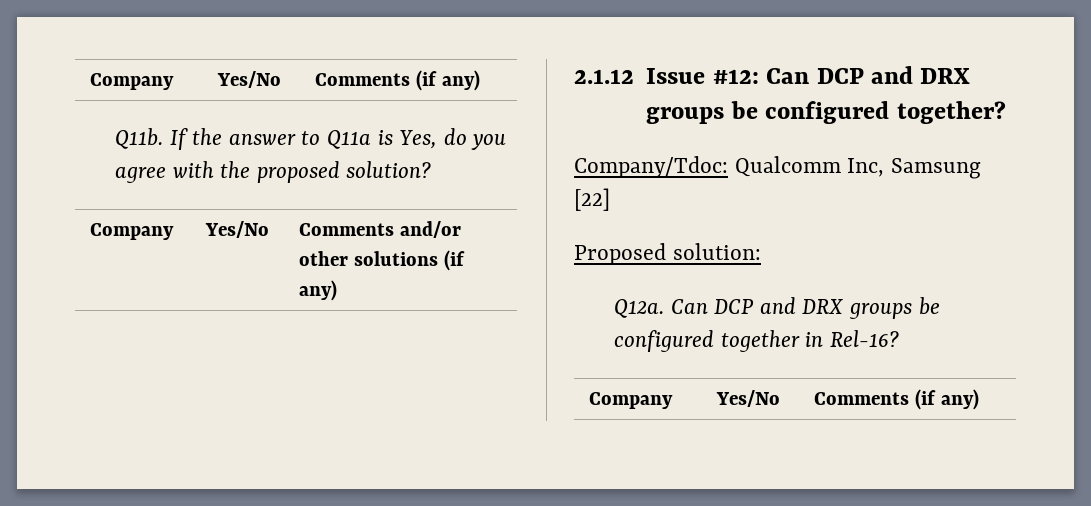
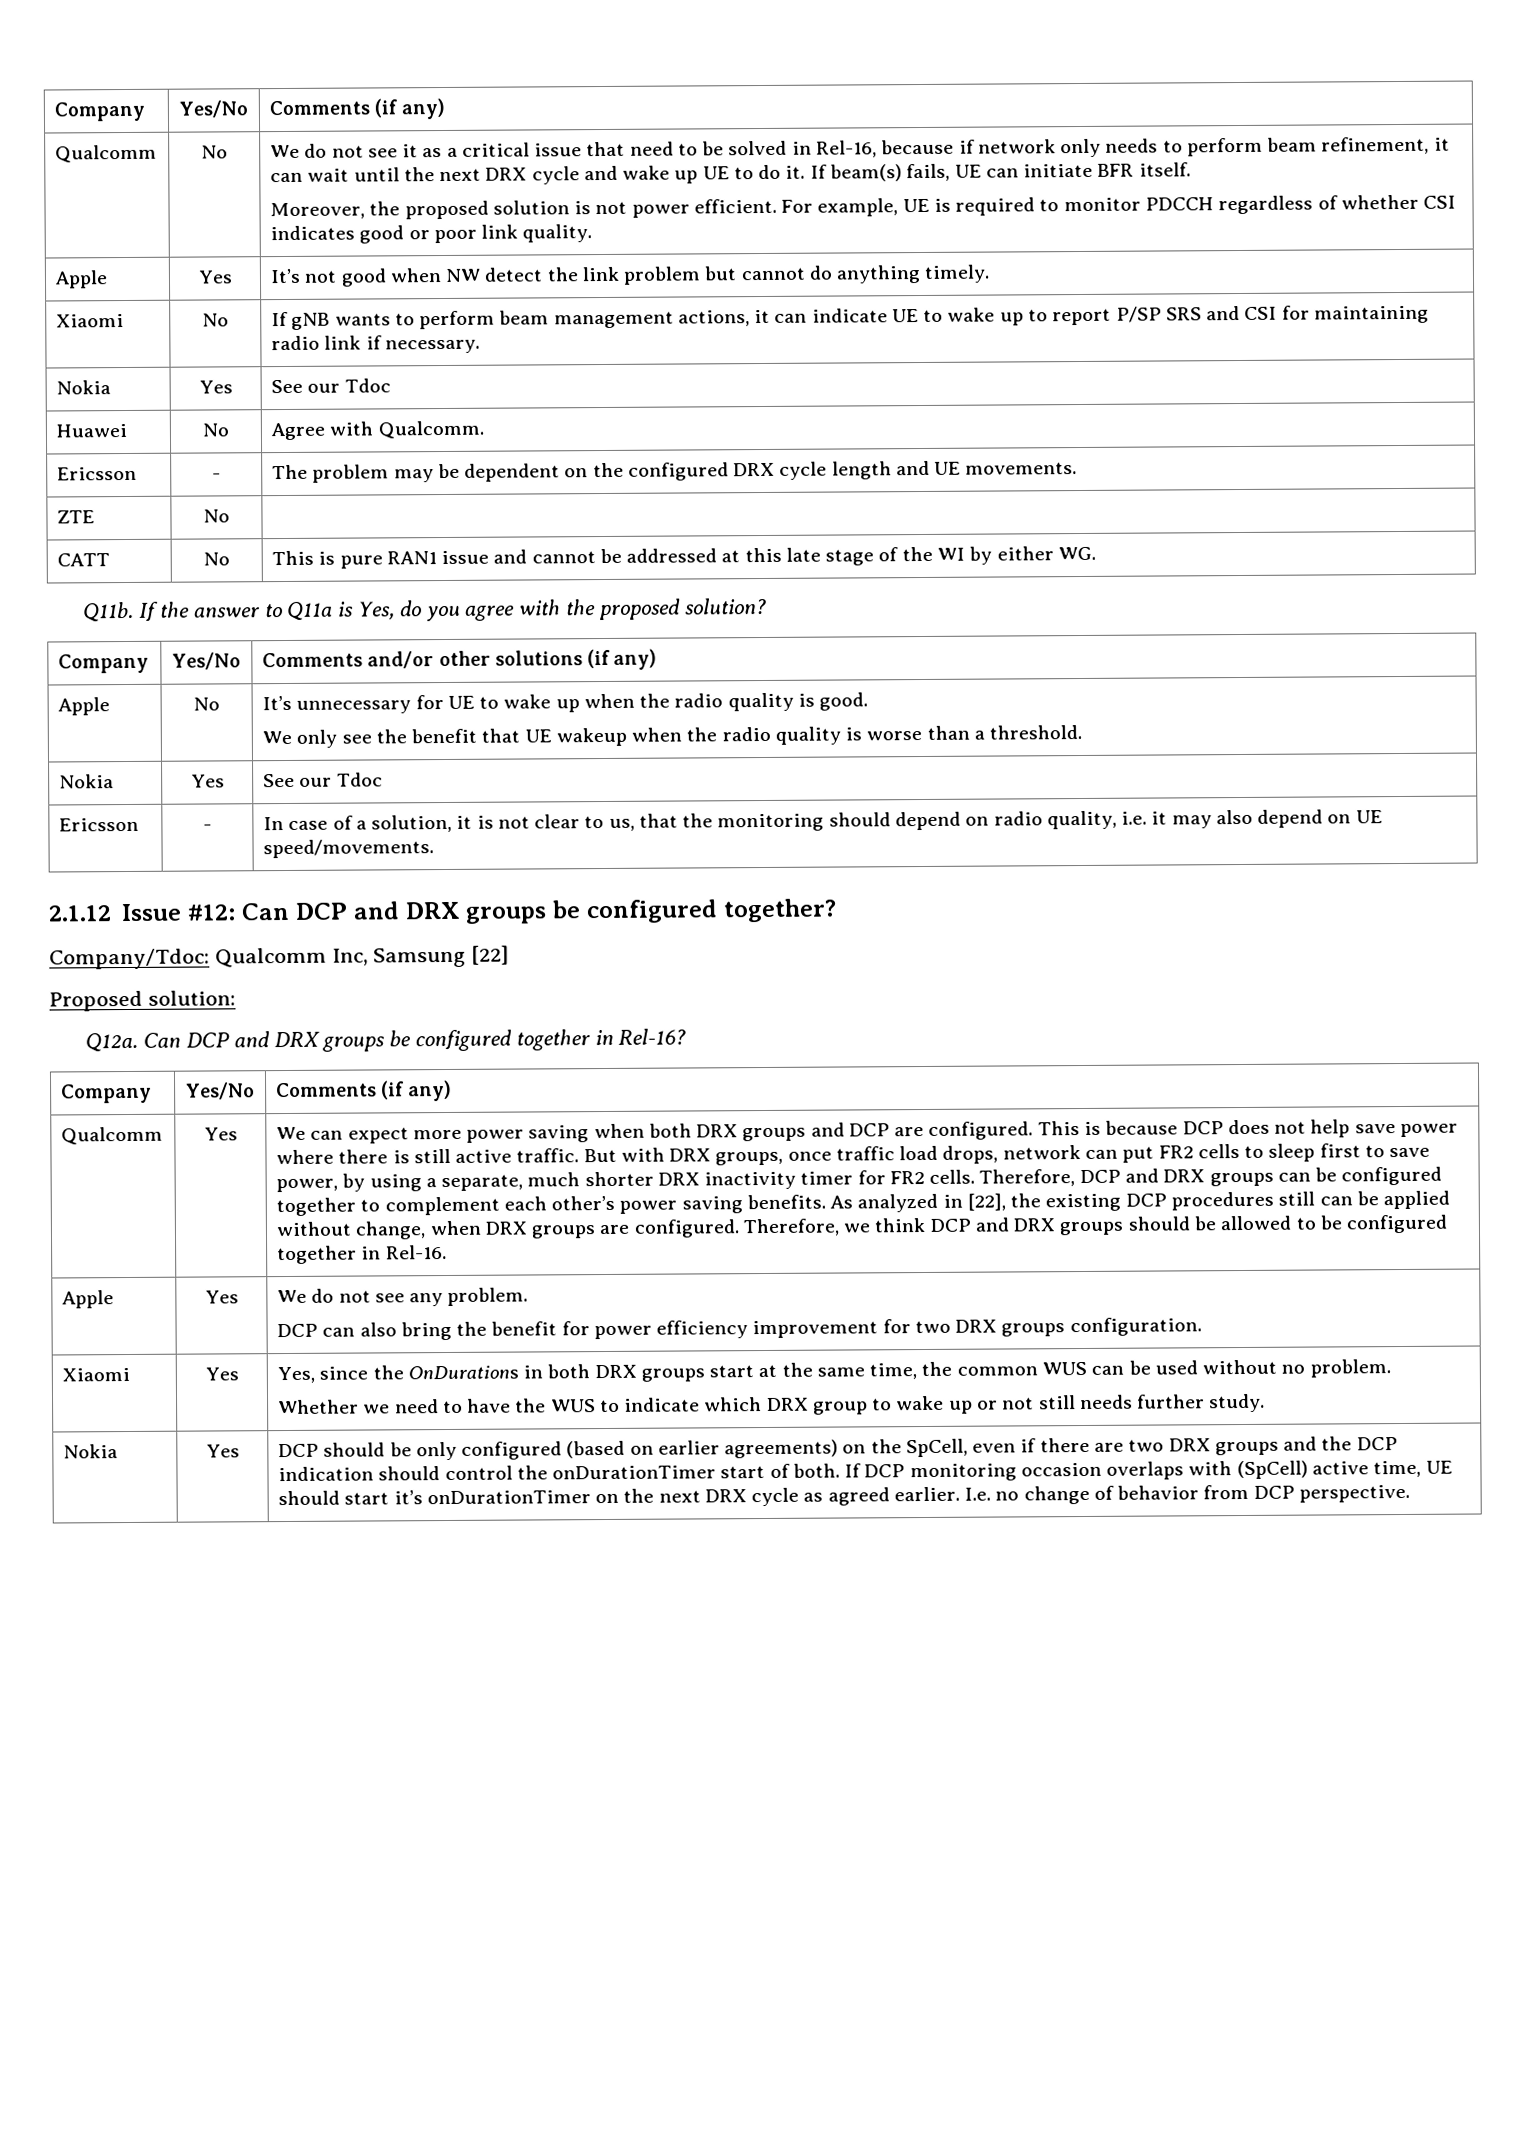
[90,73,175,90] [217,71,281,88] [315,70,481,91] Company | Yes/No | Comments (if any) -> [54,101,146,122] [179,100,249,118] [269,97,445,120] [55,144,158,163] [201,145,228,159] [270,136,1450,159] [270,162,1191,185] [270,194,1457,220] [270,224,593,244] [55,270,109,289] [197,270,233,284] [270,264,991,287] [56,314,125,328] [202,313,229,327] [271,305,1429,330] [271,335,480,354] [56,380,112,395] [198,380,233,394] [271,378,391,394] [56,423,128,438] [202,423,229,437] [271,420,484,441] [57,466,138,481] [212,473,221,480] [272,460,1078,483] [57,510,96,524] [203,509,230,523] [57,553,111,567] [203,552,230,566] [272,546,1096,569] Company | Yes/No | Comments (if any) // Qualcomm | No | We do not see it as a critical issue that need to be solved in Rel-16, because if network only needs to perform beam refinement, it can wait until the next DRX cycle and wake up UE to do it. If beam(s) fails, UE can initiate BFR itself. // Moreover, the proposed solution is not power efficient. For example, UE is required to monitor PDCCH regardless of whether CSI indicates good or poor link quality. // Apple | Yes | It’s not good when NW detect the link problem but cannot do anything timely. // Xiaomi | No | If gNB wants to perform beam management actions, it can indicate UE to wake up to report P/SP SRS and CSI for maintaining radio link if necessary. // Nokia | Yes | See our Tdoc // Huawei | No | Agree with Qualcomm. // Ericsson | - | The problem may be dependent on the configured DRX cycle length and UE movements. // ZTE | No | // CATT | No | This is pure RAN1 issue and cannot be addressed at this late stage of the WI by either WG.
(338, 290) none -> [58,697,111,716] [193,697,220,711] [262,692,869,714] [262,724,1083,748] [59,774,115,789] [190,774,225,788] [263,772,383,788] [59,817,140,832] [203,824,212,831] [263,809,1383,833] [263,839,435,859] // Apple | No | It’s unnecessary for UE to wake up when the radio quality is good. // We only see the benefit that UE wakeup when the radio quality is worse than a threshold. // Nokia | Yes | See our Tdoc // Ericsson | - | In case of a solution, it is not clear to us, that the monitoring should depend on radio quality, i.e. it may also depend on UE speed/movements.
(980, 399) none -> [61,1126,164,1145] [203,1127,238,1141] [276,1119,1458,1144] [276,1143,1431,1166] [276,1166,1443,1193] [276,1190,1451,1217] [276,1214,1448,1240] [277,1245,447,1265] [62,1290,115,1309] [204,1290,239,1304] [277,1287,529,1307] [277,1317,1202,1341] [62,1367,131,1382] [204,1367,239,1381] [277,1359,1391,1384] [278,1393,1266,1415] [63,1444,119,1459] [205,1444,240,1458] [278,1436,1398,1461] [278,1460,1453,1482] [278,1484,1411,1507] // Qualcomm | Yes | We can expect more power saving when both DRX groups and DCP are configured. This is because DCP does not help save power where there is still active traffic. But with DRX groups, once traffic load drops, network can put FR2 cells to sleep first to save power, by using a separate, much shorter DRX inactivity timer for FR2 cells. Therefore, DCP and DRX groups can be configured together to complement each other’s power saving benefits. As analyzed in [22], the existing DCP procedures still can be applied without change, when DRX groups are configured. Therefore, we think DCP and DRX groups should be allowed to be configured together in Rel-16. // Apple | Yes | We do not see any problem. // DCP can also bring the benefit for power efficiency improvement for two DRX groups configuration. // Xiaomi | Yes | Yes, since the OnDurations in both DRX groups start at the same time, the common WUS can be used without no problem. // Whether we need to have the WUS to indicate which DRX group to wake up or not still needs further study. // Nokia | Yes | DCP should be only configured (based on earlier agreements) on the SpCell, even if there are two DRX groups and the DCP indication should control the onDurationTimer start of both. If DCP monitoring occasion overlaps with (SpCell) active time, UE should start it’s onDurationTimer on the next DRX cycle as agreed earlier. I.e. no change of behavior from DCP perspective.

